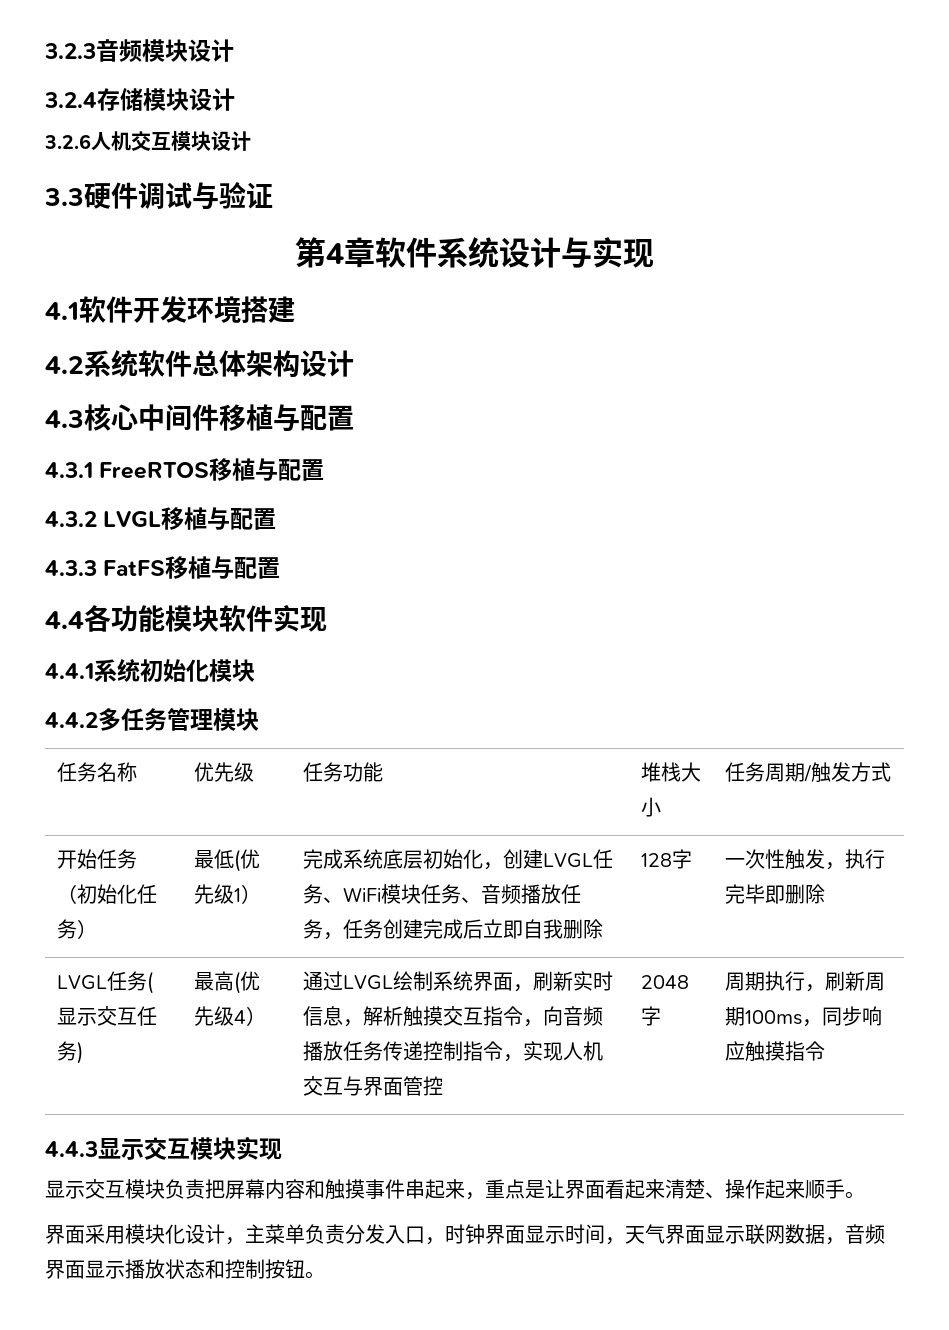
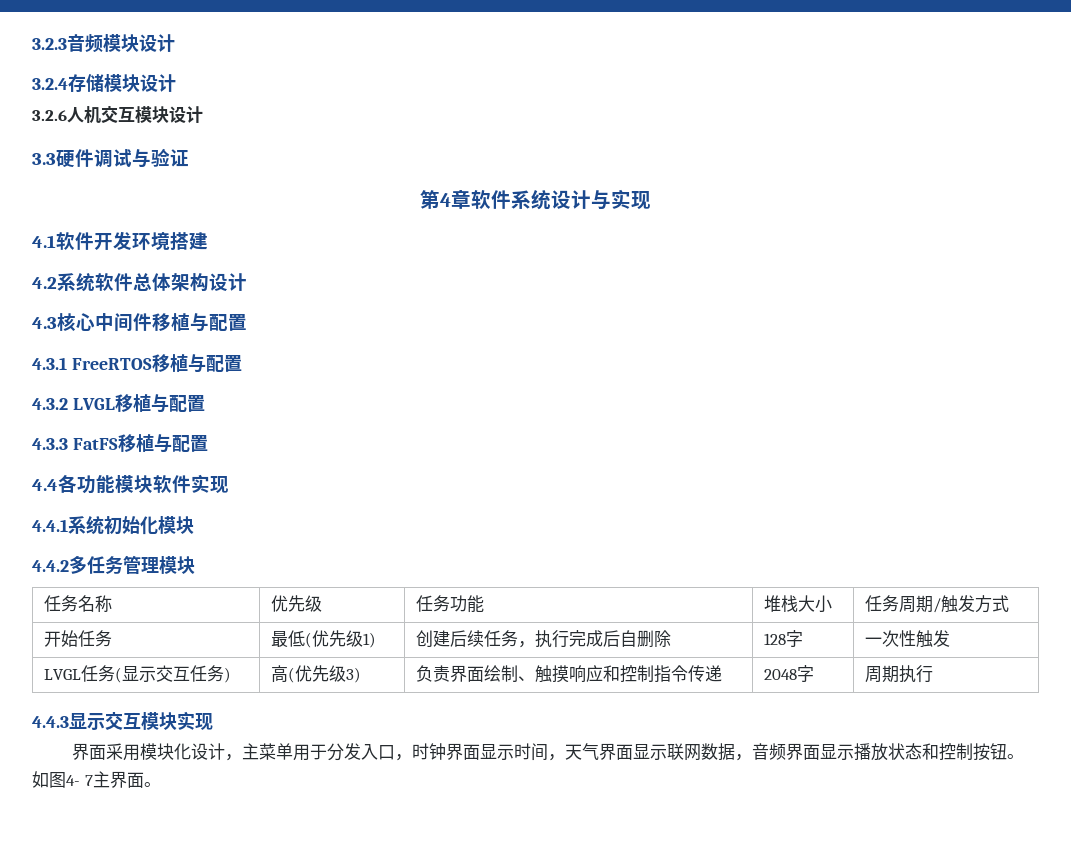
[57,884,158,904] [57,919,98,939] （初始化任务） -> (113, 638) none
[234,884,262,904] [303,849,614,870] [303,884,582,904] [303,919,564,940] 1） | 完成系统底层初始化，创建LVGL任务、WiFi模块任务、音频播放任务，任务创建完成后立即自我 -> [363,632,377,648] [416,630,638,648] 1) | 创建后续任务，执行完成后自
[825,849,886,870] [725,884,826,904] ，执行完毕即删除 -> (951, 638) none
[194,972,215,991] 最 -> (232, 675) none
[234,1006,267,1026] [303,971,614,992] [303,1006,604,1027] [303,1041,604,1062] [303,1076,444,1096] [641,975,690,989] [641,1006,662,1026] [725,971,886,992] [725,1006,883,1027] [725,1041,826,1062] 4） | 通过LVGL绘制系统界面，刷新实时信息，解析触摸交互指令，向音频播放任务传递控制指令，实现人机交互与界面管控 | 2048字 | 周期执行，刷新周期100ms，同步响应触摸指令 -> [346,667,362,683] [416,665,723,683] [764,665,815,682] [865,665,934,683] 3) | 负责界面绘制、触摸响应和控制指令传递 | 2048字 | 周期执行
[45,1179,865,1200] // 显示交互模块负责把屏幕内容和触摸事件串起来，重点是让界面看起来清楚、操作起来顺手。 -> (213, 721) none
[305,1224,345,1244] 负责 -> [293,744,328,761] 用于
(325, 1275) none -> [32,771,161,788] 如图4- 7主界面。

